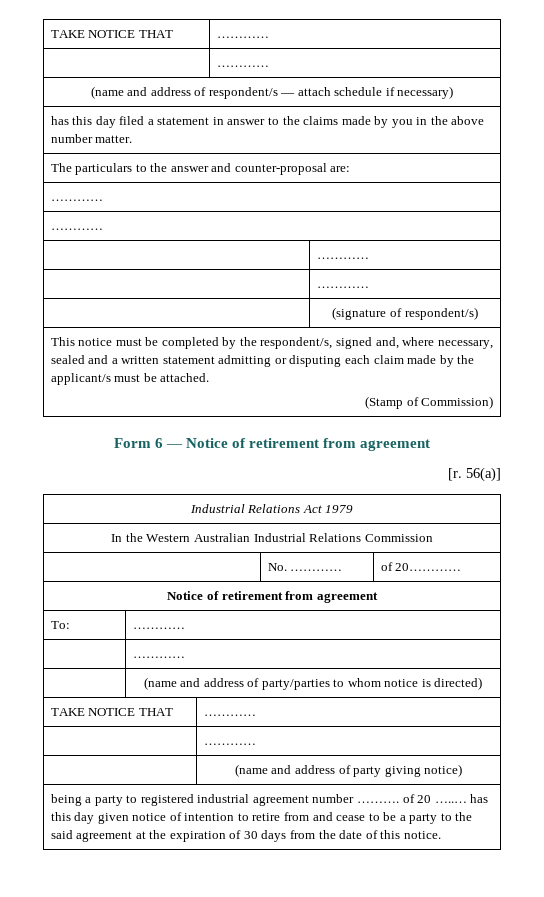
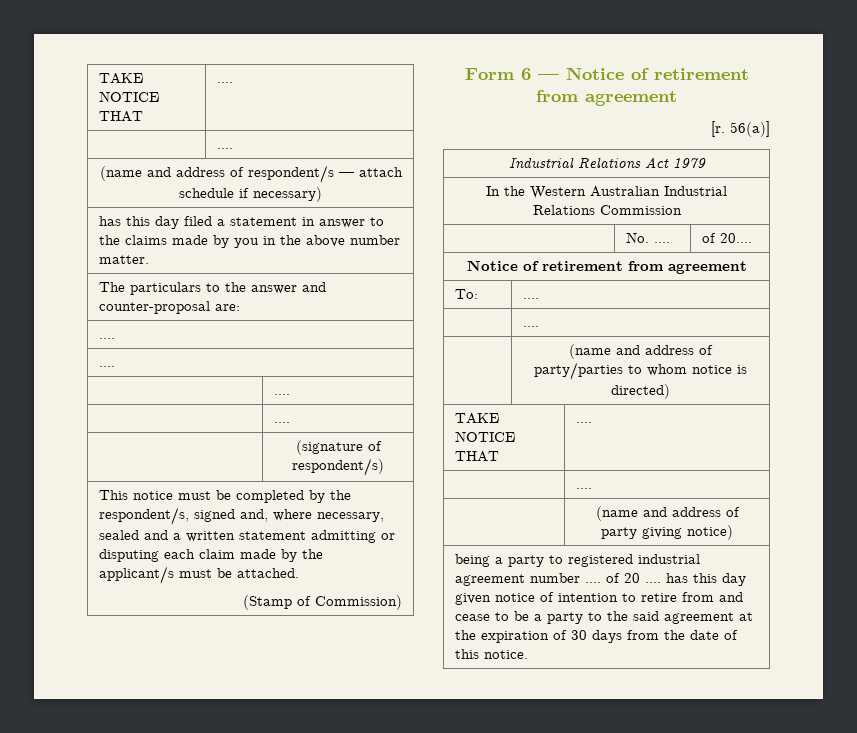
[50,30,173,38] [216,36,269,38] [216,65,269,67] TAKE NOTICE THAT | ………… // | ………… -> [98,73,143,84] [98,91,159,102] [98,111,143,122] [216,82,233,83] [216,148,233,149] TAKE NOTICE THAT | .... // | ....
[50,199,103,201] [50,228,103,230] [316,257,369,259] [316,286,369,288] ………… // ………… // | ………… // | ………… -> [98,338,115,339] [98,366,115,367] [273,394,290,395] [273,422,290,423] .... // .... // | .... // | ....
[290,569,343,571] [380,562,462,571] ………… | of 20………… -> [653,242,670,243] [701,233,752,243] .... | of 20....
[132,627,185,629] [132,656,185,658] ………… // | ………… -> [522,298,539,299] [522,326,539,327] .... // | ....
[203,714,256,716] [203,743,256,745] ………… // | ………… -> [575,422,592,423] [575,488,592,489] .... // | ....
[356,801,399,803] ………. -> [584,582,601,583] ....
[434,801,467,803] …..… -> [644,582,661,583] ....

